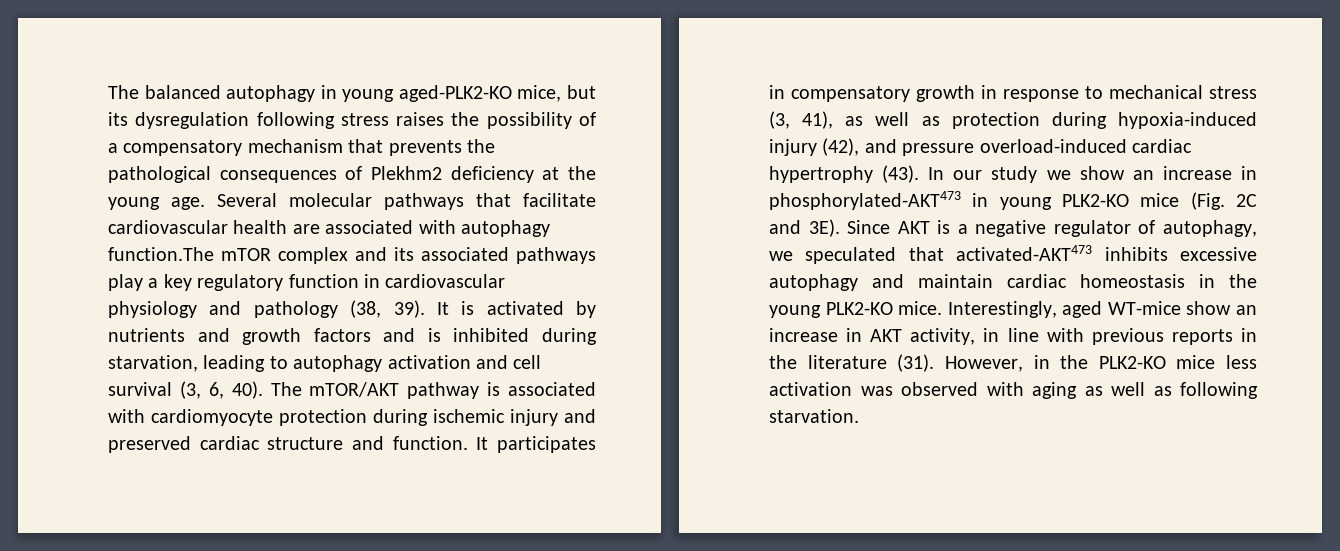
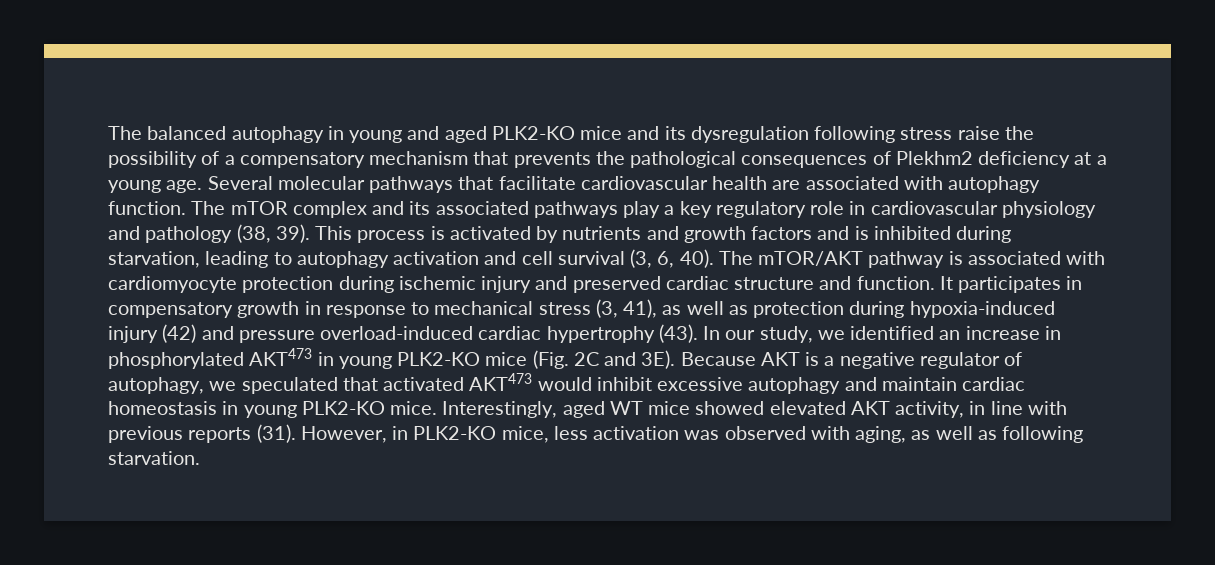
[398,85,596,102] aged-PLK2-KO mice, but -> [407,126,660,143] and aged PLK2-KO mice and
[396,112,445,126] raises -> [957,126,1000,140] raise
[568,166,596,180] the -> [1096,155,1107,165] a
[108,247,214,261] function.The -> [108,201,226,215] function. The
[288,274,359,288] function -> [810,201,845,215] role
[436,302,449,315] It -> [315,226,426,243] This process
[822,138,860,156] (42), -> [162,324,197,343] (42)
[991,166,1257,183] [769,191,961,210] study we show an increase in phosphorylated-AKT473 -> [759,326,1061,343] [108,348,313,369] study, we identified an increase in phosphorylated AKT473
[847,220,891,234] Since -> [680,352,756,366] Because
[956,245,1168,261] activated-AKT473 inhibits -> [383,373,652,391] activated AKT473 would inhibit
[1229,274,1257,288] the -> (239, 408) none
[1107,301,1257,315] [769,328,863,342] WT-mice show an increase in -> [609,401,846,415] WT mice showed elevated
[1241,328,1257,342] [769,354,1216,372] in the literature (31). However, in the PLK2-KO mice -> [256,424,549,443] (31). However, in PLK2-KO mice,
[1032,382,1077,399] aging -> [855,426,907,443] aging,

